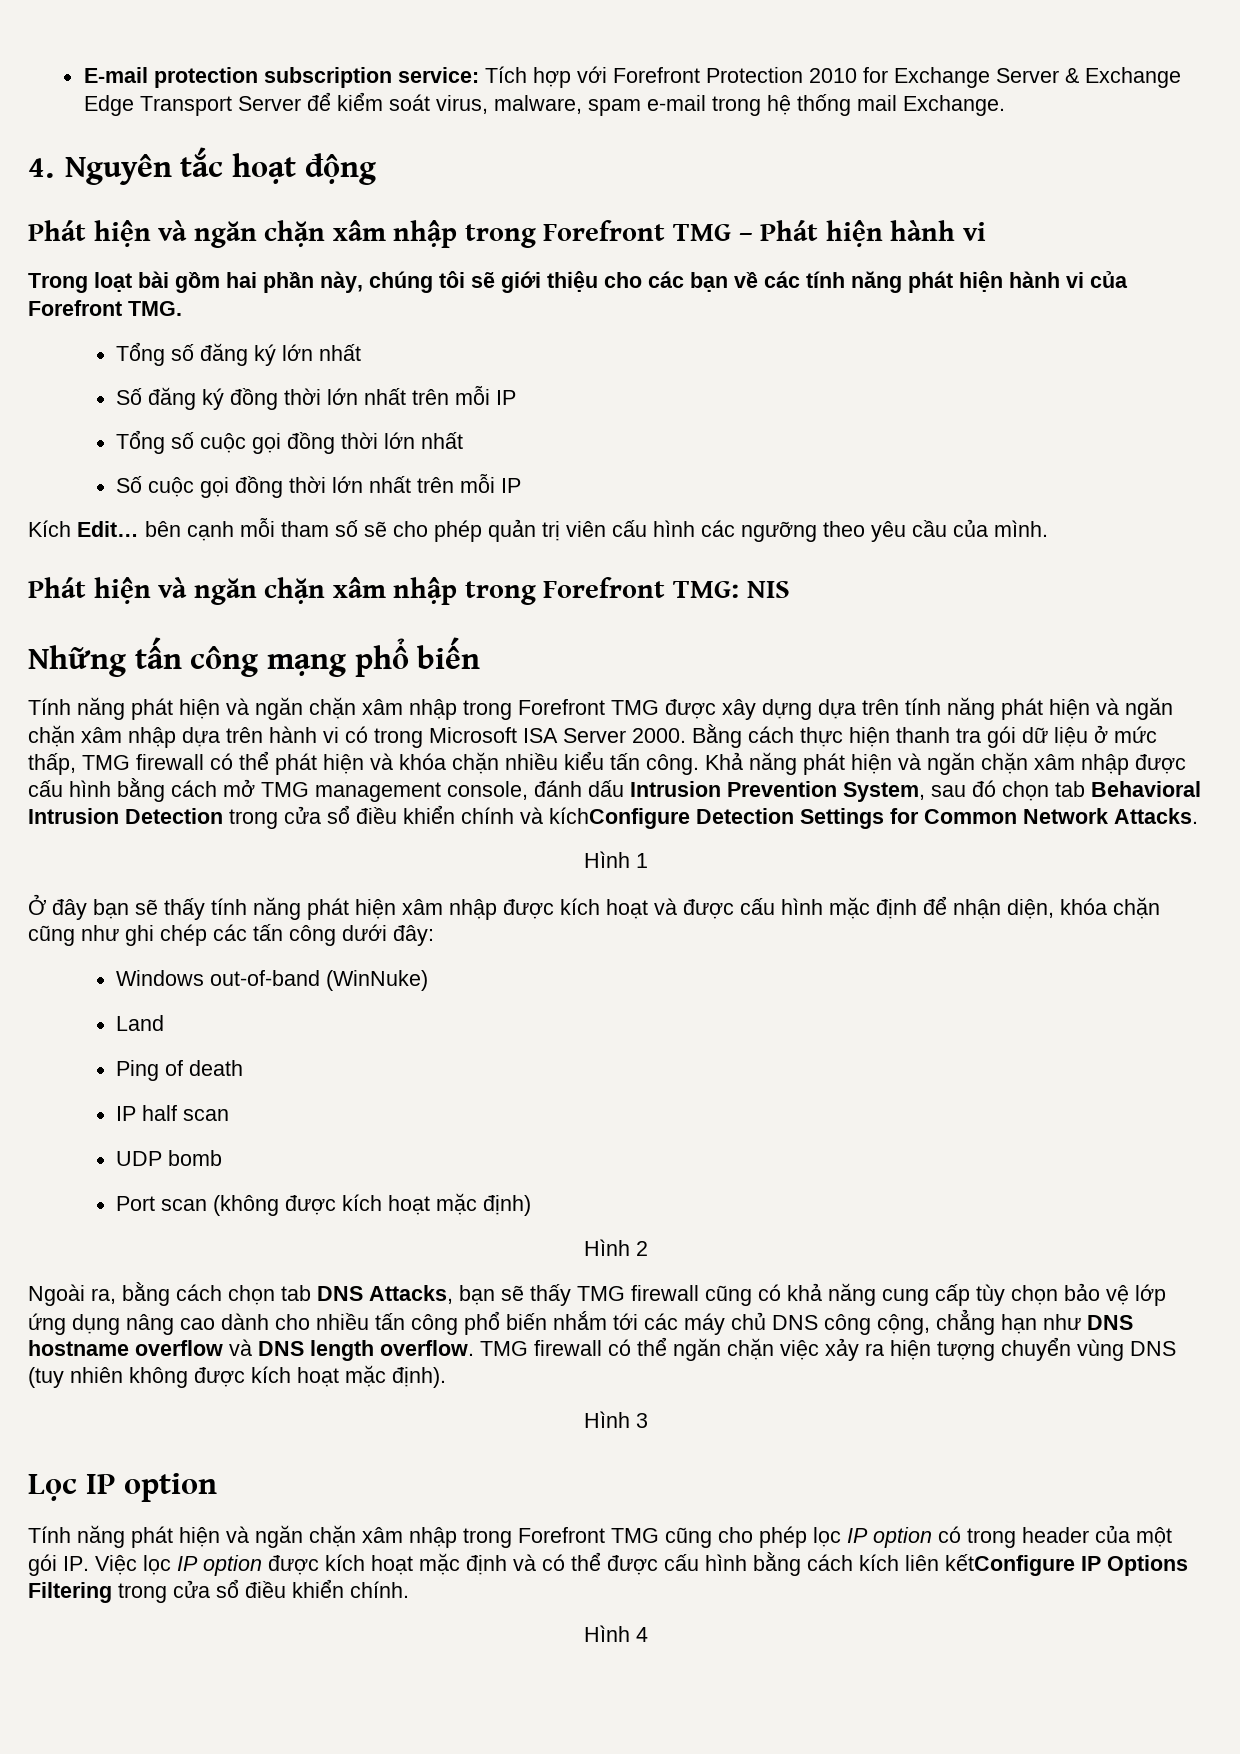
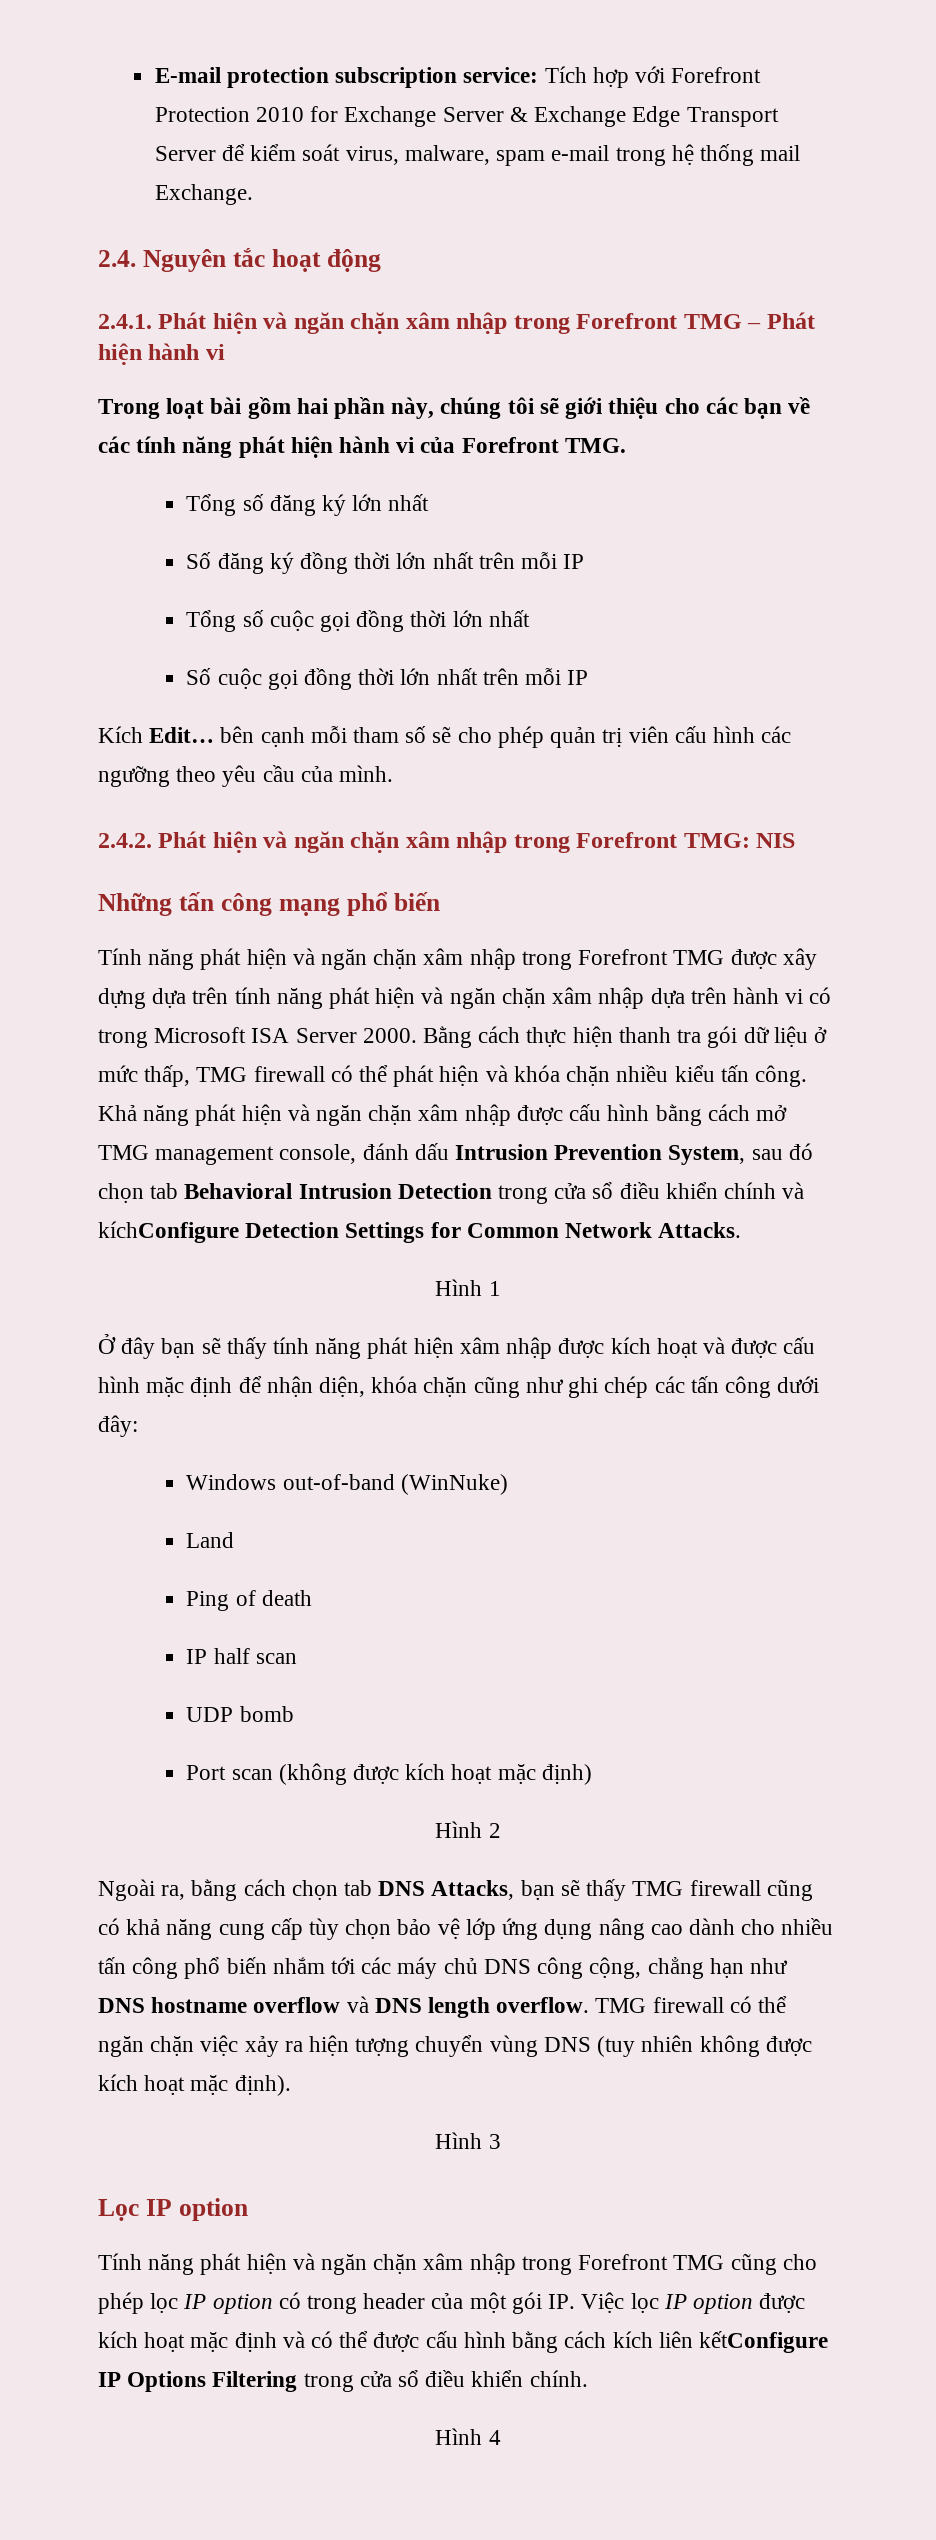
[28,158,54,178] 4. -> [98,250,136,267] 2.4.
(376, 169) none -> [98,314,152,329] 2.4.1.
(1048, 528) none -> [98,833,152,848] 2.4.2.

